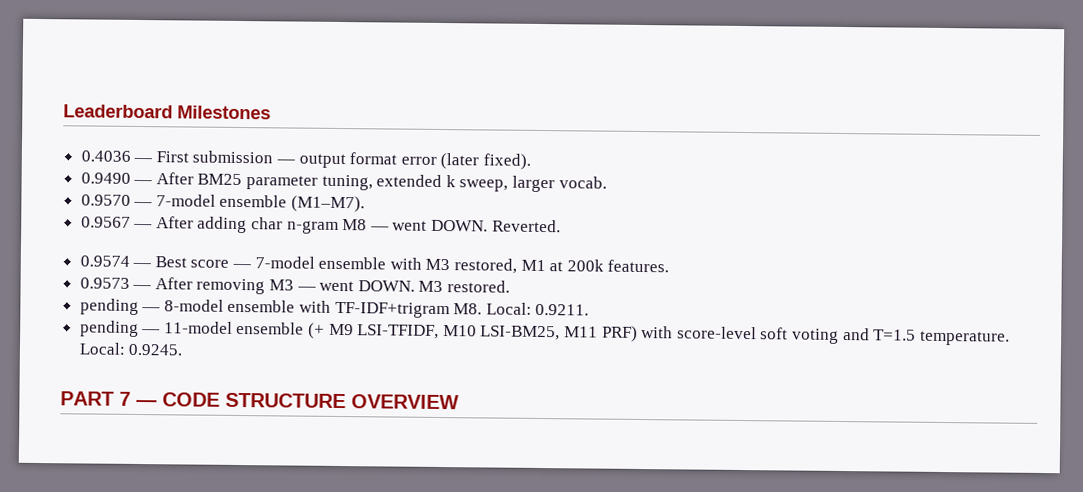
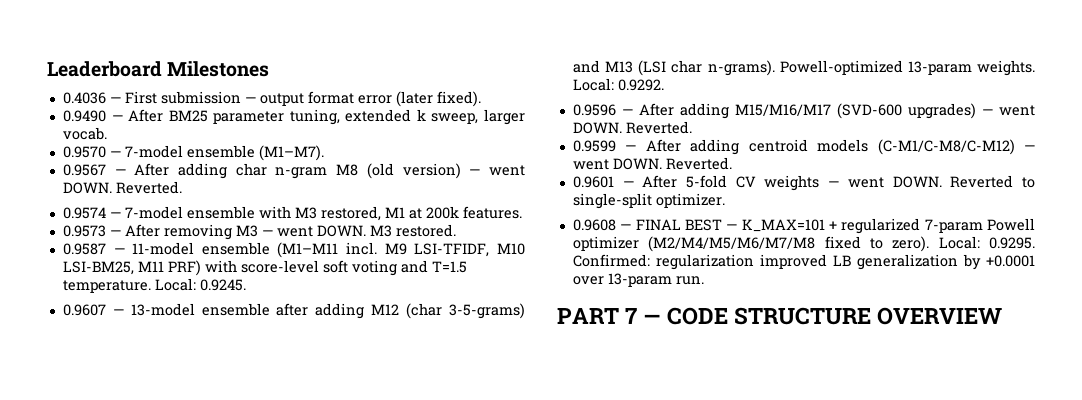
(368, 225) none -> [366,163,461,179] (old version)
[154,256,253,269] Best score — -> (121, 215) none
[79,298,590,319] [79,320,139,337] pending — 8-model ensemble with TF-IDF+trigram M8. Local: 0.9211. // pending -> [62,243,106,255] 0.9587
[308,322,326,339] (+ -> [277,242,378,258] (M1–M11 incl.
(184, 349) none -> [62,303,526,319] [572,60,1035,76] [572,78,664,91] [572,103,1035,119] [572,121,692,134] [572,139,1035,155] [572,157,732,170] [572,175,1035,191] [572,193,725,209] [572,218,1035,234] [572,236,1035,252] [572,254,1035,270] [572,273,704,287] // 0.9607 — 13-model ensemble after adding M12 (char 3-5-grams) and M13 (LSI char n-grams). Powell-optimized 13-param weights. Local: 0.9292. // 0.9596 — After adding M15/M16/M17 (SVD-600 upgrades) — went DOWN. Reverted. // 0.9599 — After adding centroid models (C-M1/C-M8/C-M12) — went DOWN. Reverted. // 0.9601 — After 5-fold CV weights — went DOWN. Reverted to single-split optimizer. // 0.9608 — FINAL BEST — K_MAX=101 + regularized 7-param Powell optimizer (M2/M4/M5/M6/M7/M8 fixed to zero). Local: 0.9295. Confirmed: regularization improved LB generalization by +0.0001 over 13-param run.

